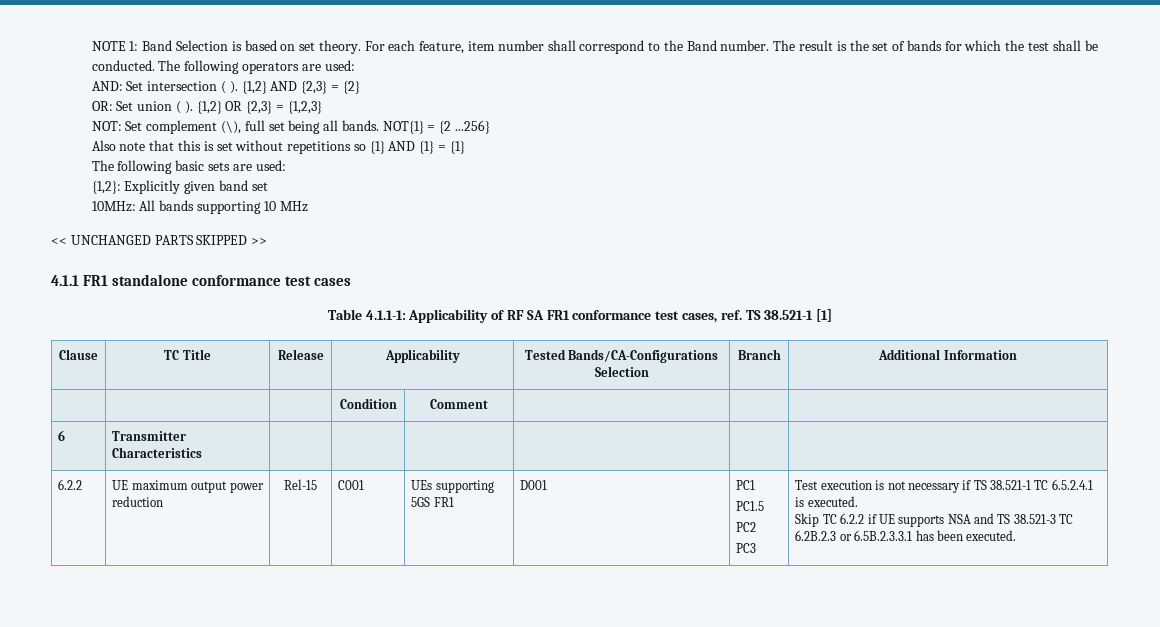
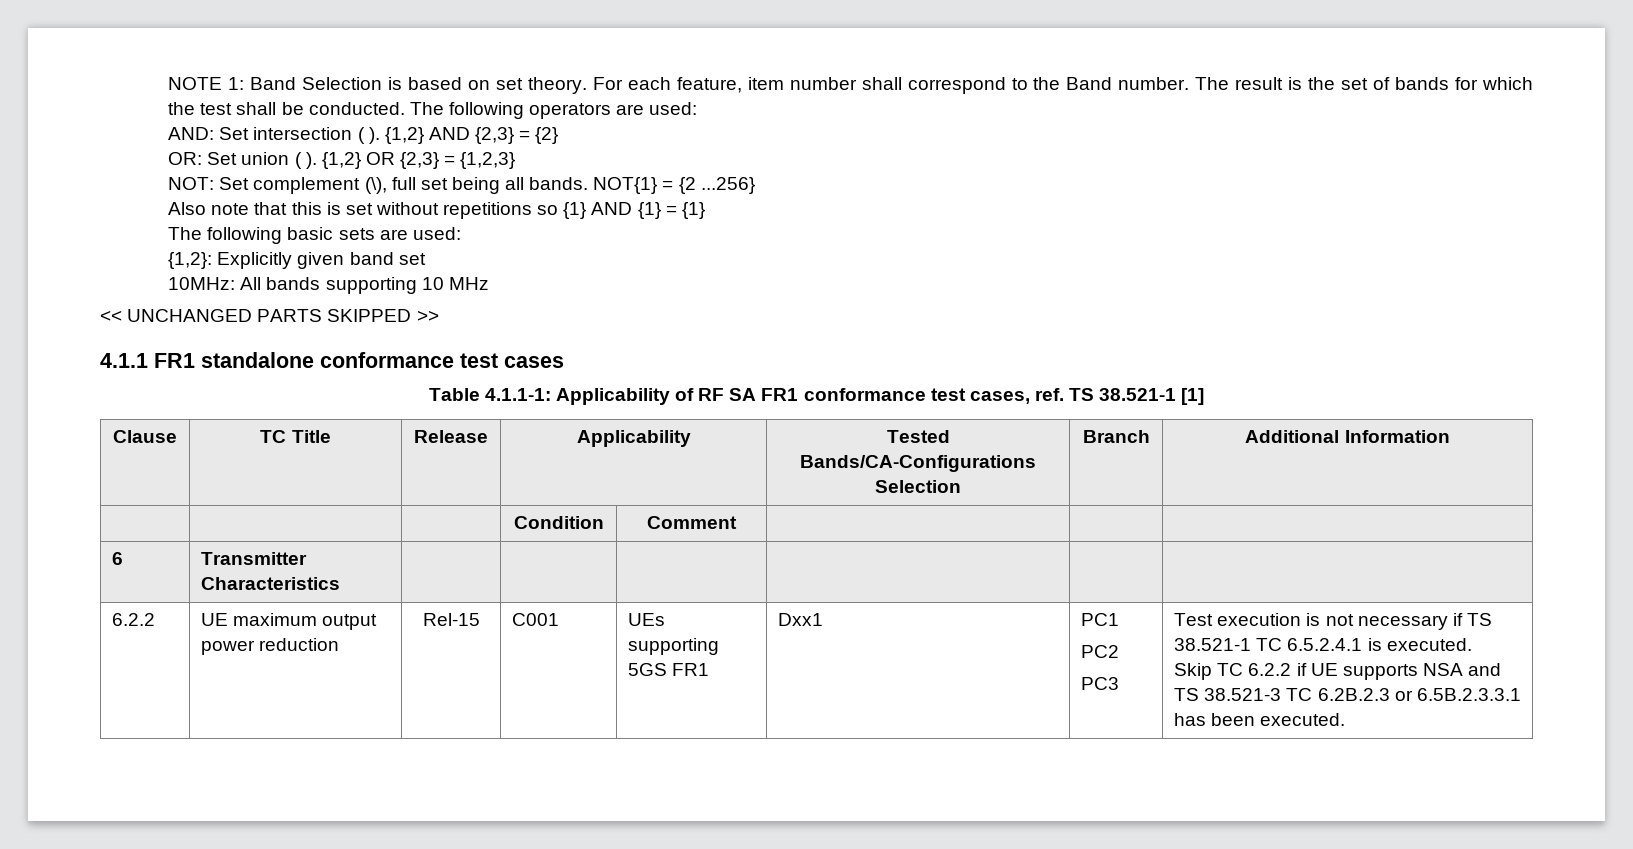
[520,480,548,490] D001 -> [778,613,824,626] Dxx1
[736,501,765,511] // PC1.5 -> (1120, 619) none

